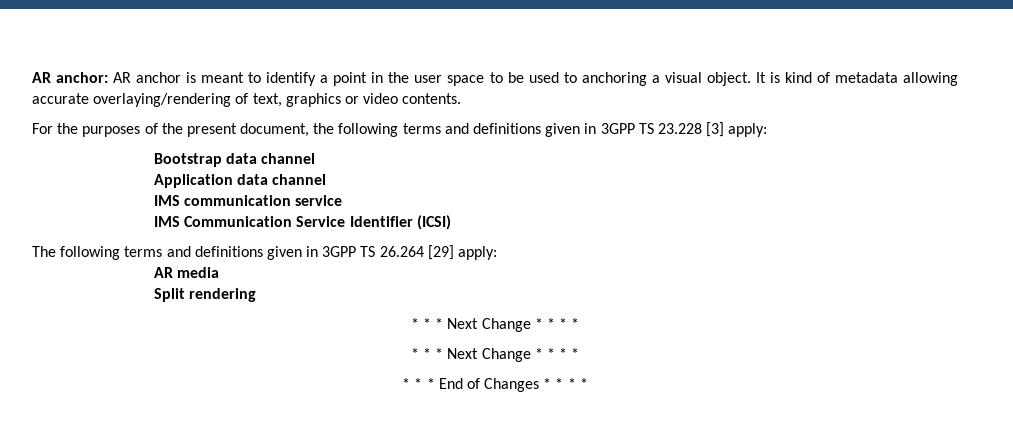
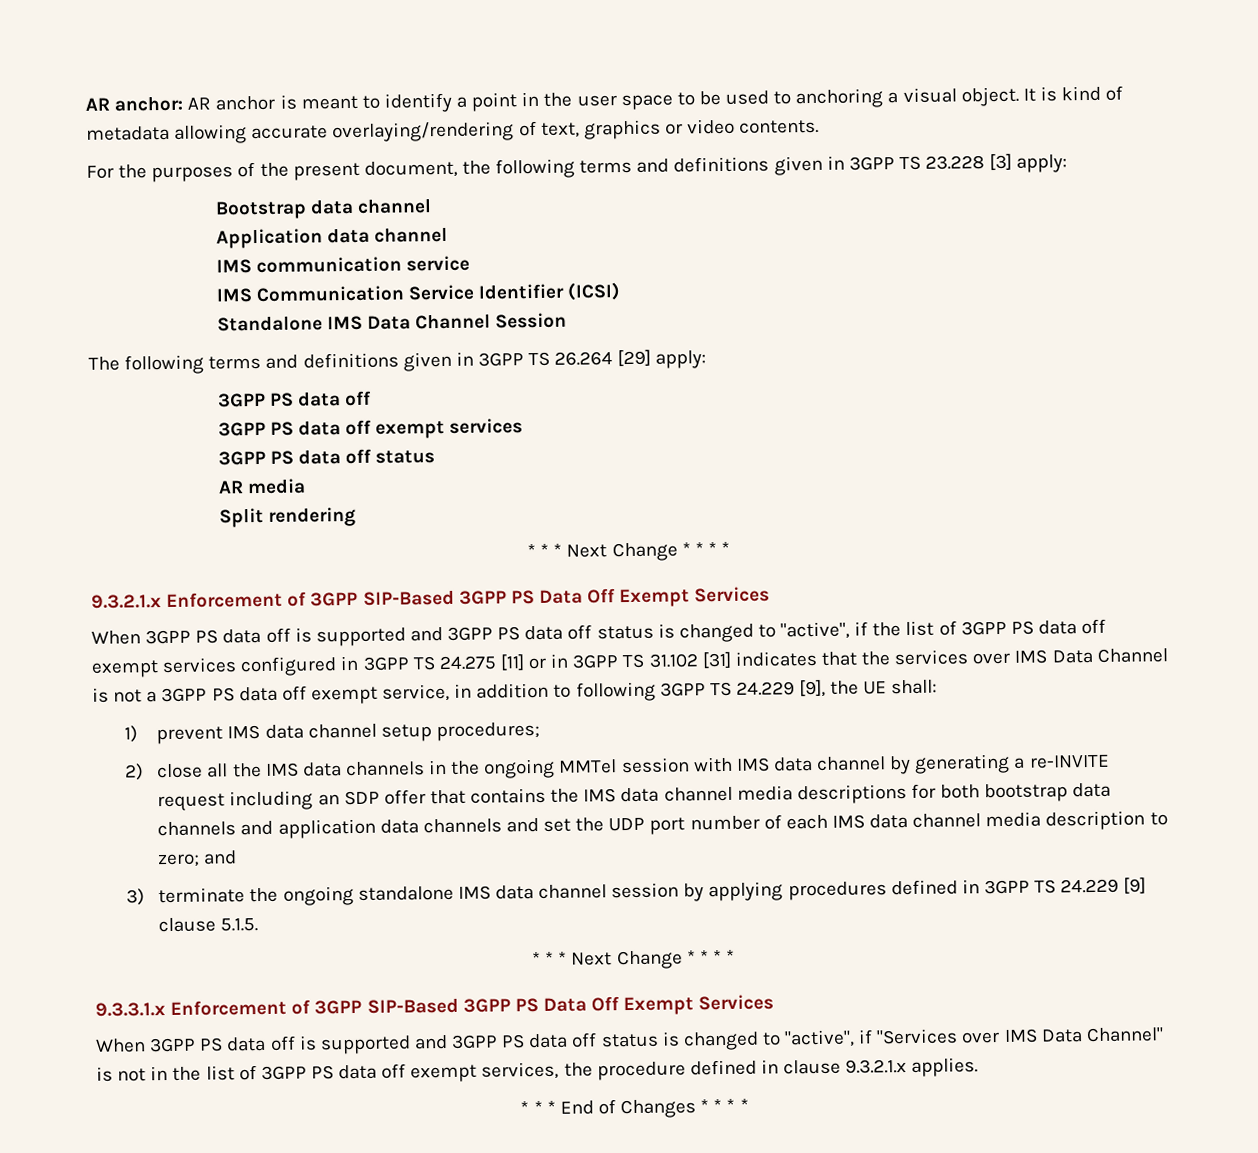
(451, 222) none -> [216,312,568,332] // Standalone IMS Data Channel Session
(498, 253) none -> [216,390,372,408] [217,418,524,439] [217,448,436,466] // 3GPP PS data off // 3GPP PS data off exempt services // 3GPP PS data off status
[410,348,580,362] // * * * Next Change * * * * -> [91,586,771,609] [91,618,1107,647] [91,648,1168,678] [92,679,938,705] [124,721,540,745] [124,753,1110,781] [157,782,1112,812] [157,810,1168,839] [157,850,238,868] [126,877,1147,906] [158,917,259,933] [531,949,736,970] [95,994,775,1017] [95,1027,1164,1055] [96,1057,979,1083] // 9.3.2.1.x Enforcement of 3GPP SIP-Based 3GPP PS Data Off Exempt Services // When 3GPP PS data off is supported and 3GPP PS data off status is changed to "active", if the list of 3GPP PS data off exempt services configured in 3GPP TS 24.275 [11] or in 3GPP TS 31.102 [31] indicates that the services over IMS Data Channel is not a 3GPP PS data off exempt service, in addition to following 3GPP TS 24.229 [9], the UE shall: // 1) prevent IMS data channel setup procedures; // 2) close all the IMS data channels in the ongoing MMTel session with IMS data channel by generating a re-INVITE request including an SDP offer that contains the IMS data channel media descriptions for both bootstrap data channels and application data channels and set the UDP port number of each IMS data channel media description to zero; and // 3) terminate the ongoing standalone IMS data channel session by applying procedures defined in 3GPP TS 24.229 [9] clause 5.1.5. // * * * Next Change * * * * // 9.3.3.1.x Enforcement of 3GPP SIP-Based 3GPP PS Data Off Exempt Services // When 3GPP PS data off is supported and 3GPP PS data off status is changed to "active", if "Services over IMS Data Channel" is not in the list of 3GPP PS data off exempt services, the procedure defined in clause 9.3.2.1.x applies.

